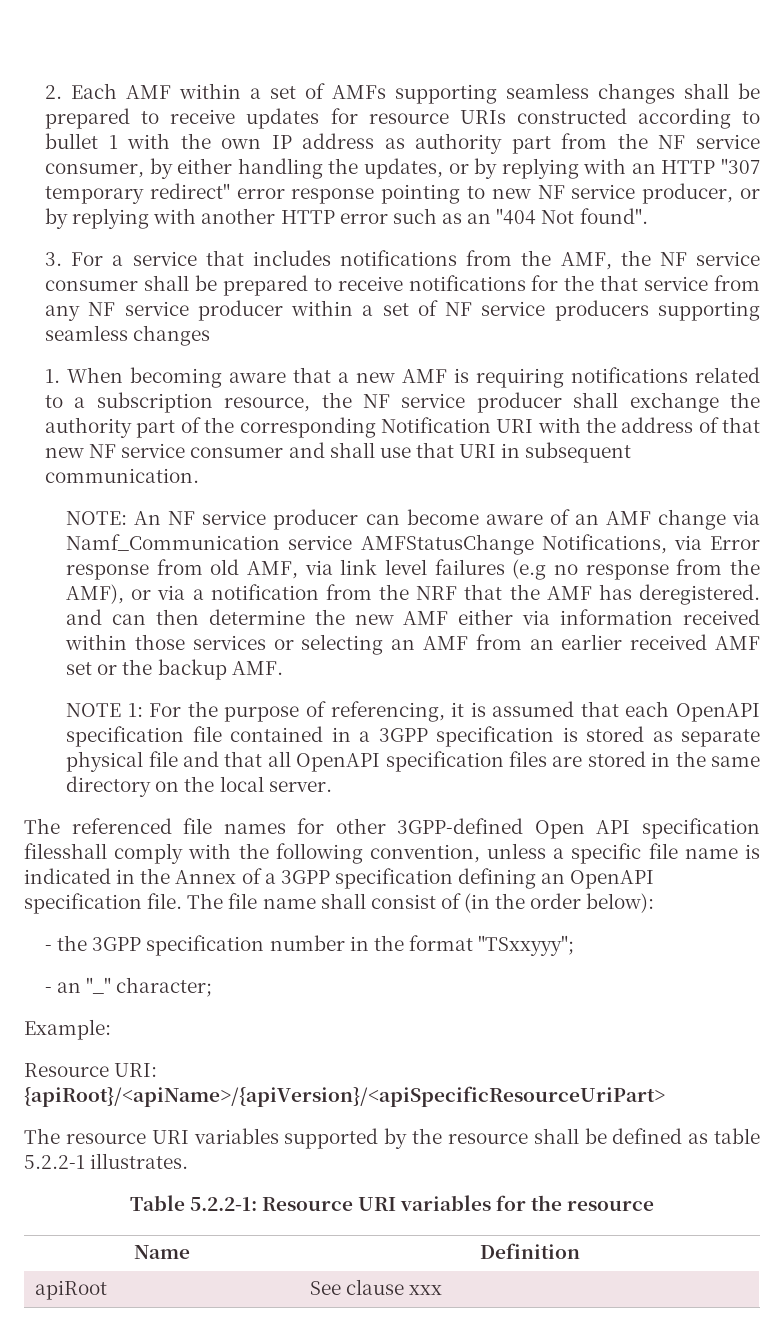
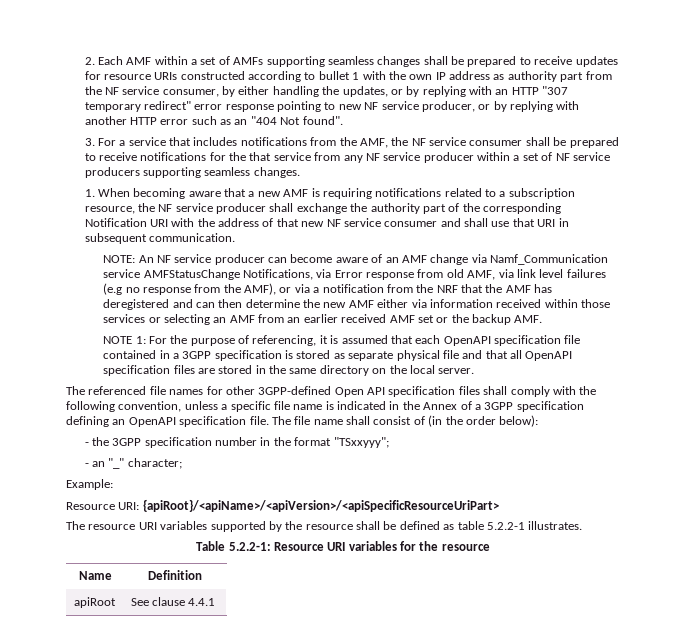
[133,325,211,346] changes -> [253,167,300,178] changes.
[638,584,760,605] deregistered. -> [103,299,170,310] deregistered
[24,843,107,859] filesshall -> [458,386,508,395] files shall
[24,1086,665,1107] {apiRoot}/<apiName>/{apiVersion}/<apiSpecificResourceUriPart> -> [142,499,499,512] {apiRoot}/<apiName>/<apiVersion>/<apiSpecificResourceUriPart>
[409,1285,443,1295] xxx -> [188,598,216,606] 4.4.1

